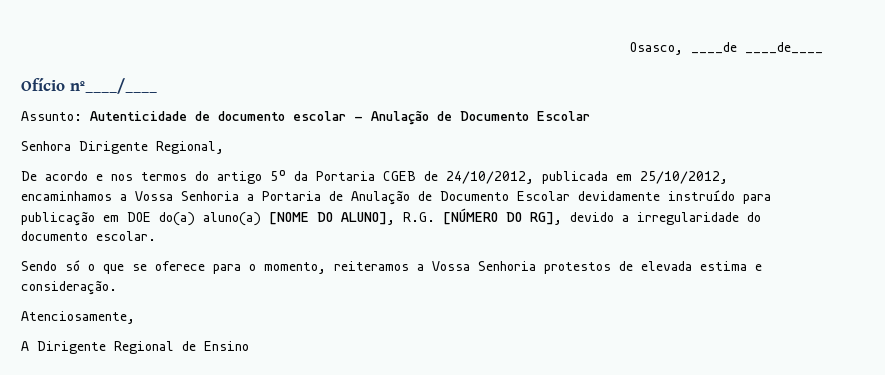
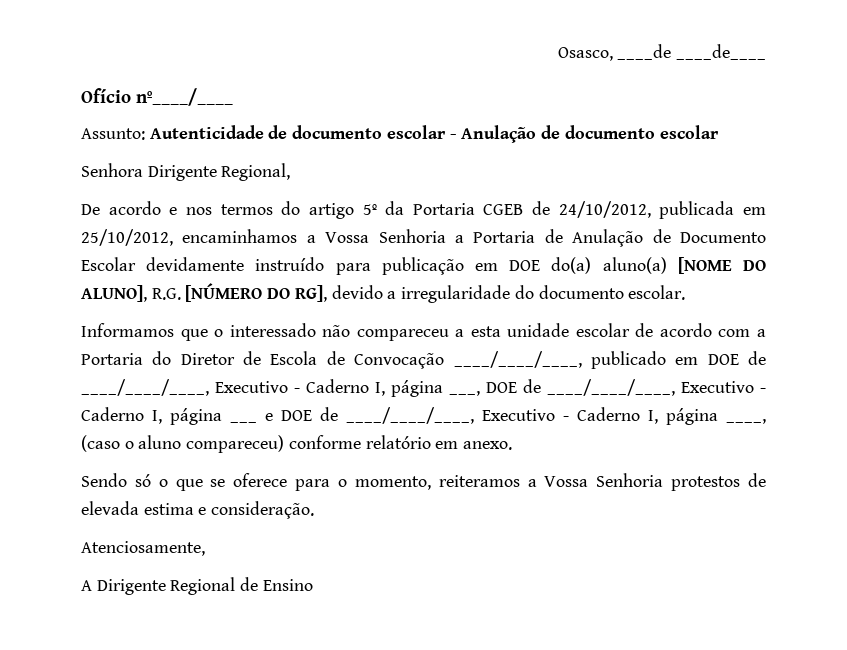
[460,111,590,121] Documento Escolar -> [564,125,719,139] documento escolar
(156, 236) none -> [81,323,767,341] [81,351,767,369] [81,379,766,397] [81,407,257,425] [265,407,766,425] [81,435,513,453] // Informamos que o interessado não compareceu a esta unidade escolar de acordo com a Portaria do Diretor de Escola de Convocação ____/____/____, publicado em DOE de ____/____/____, Executivo - Caderno I, página ___, DOE de ____/____/____, Executivo - Caderno I, página ___ e DOE de ____/____/____, Executivo - Caderno I, página ____, (caso o aluno compareceu) conforme relatório em anexo.

